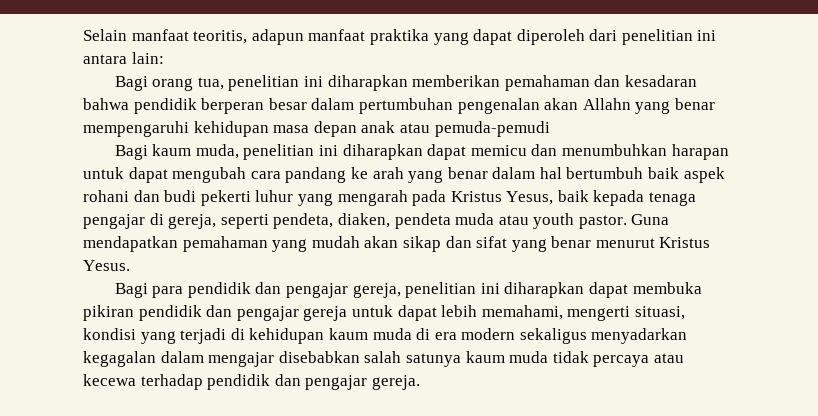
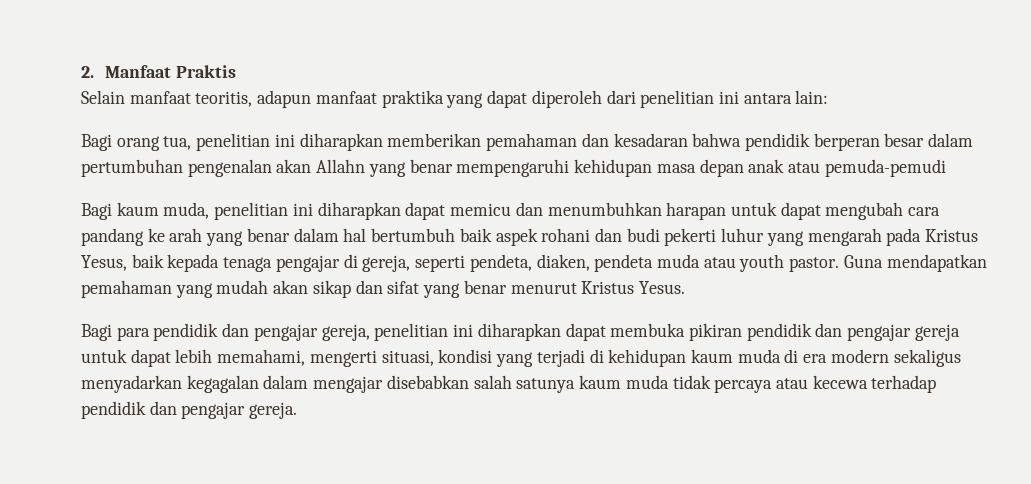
(83, 35) none -> [81,65,236,78] 2. Manfaat Praktis //

